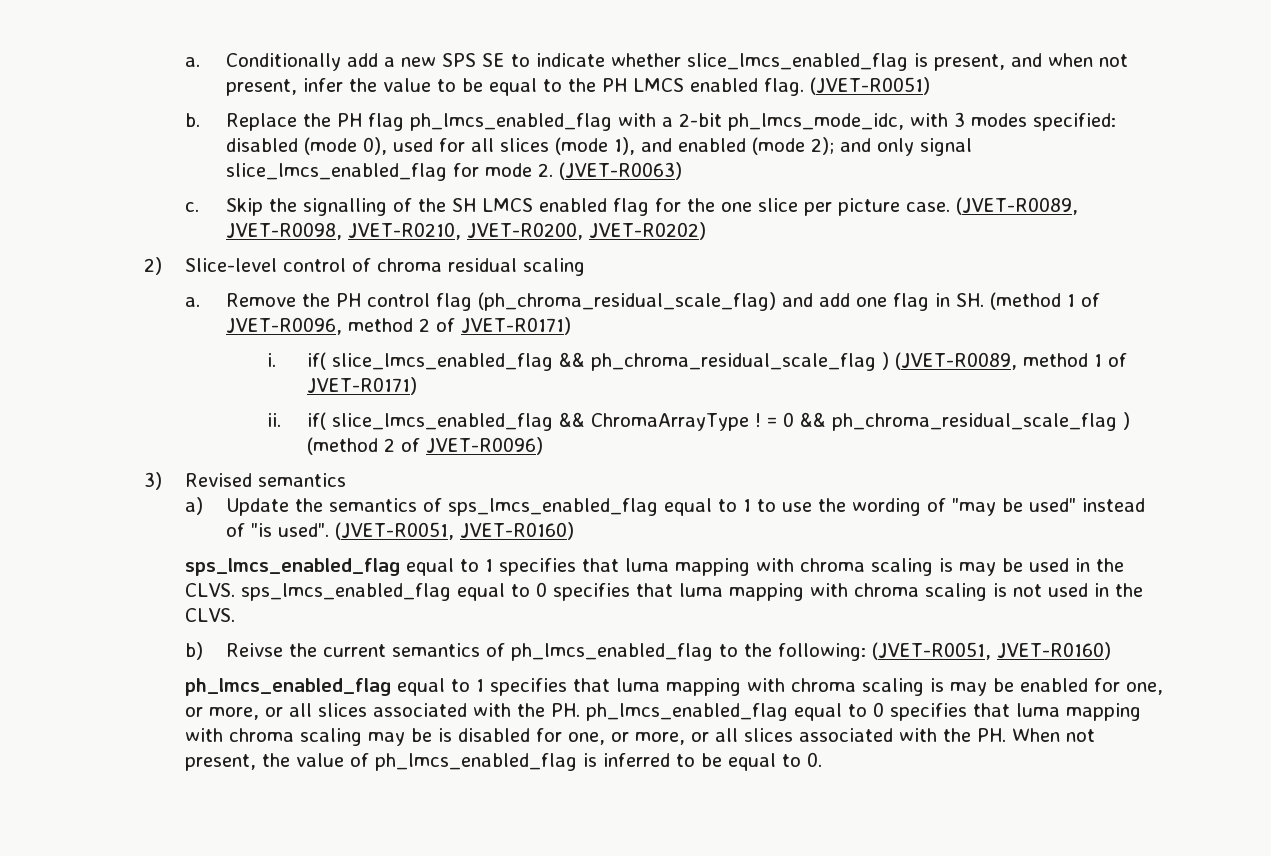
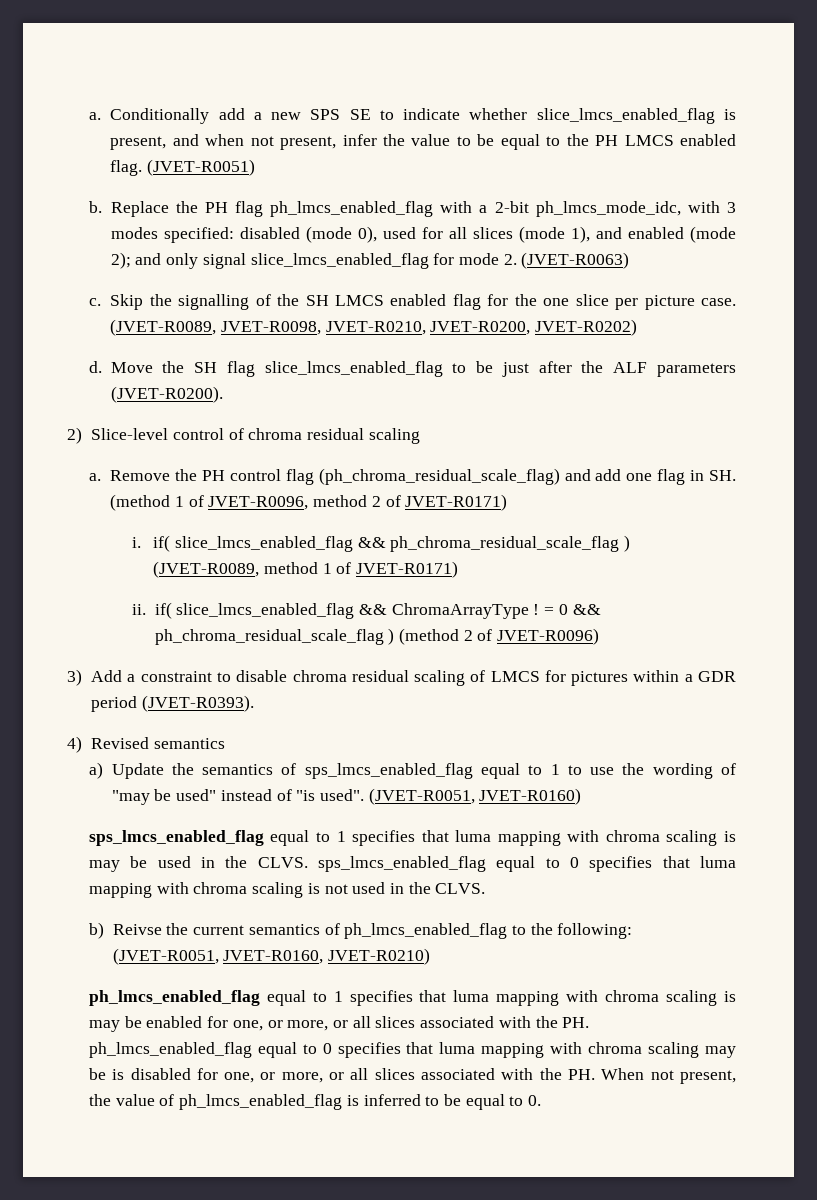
(706, 231) none -> [88,361,736,377] [110,386,223,403] // d. Move the SH flag slice_lmcs_enabled_flag to be just after the ALF parameters (JVET-R0200).
(162, 481) none -> [91,670,736,686] [91,695,254,712] [67,736,83,753] Add a constraint to disable chroma residual scaling of LMCS for pictures within a GDR period (JVET-R0393). // 4)
[996,642,1111,660] JVET-R0160) -> [223,948,431,965] JVET-R0160, JVET-R0210)

